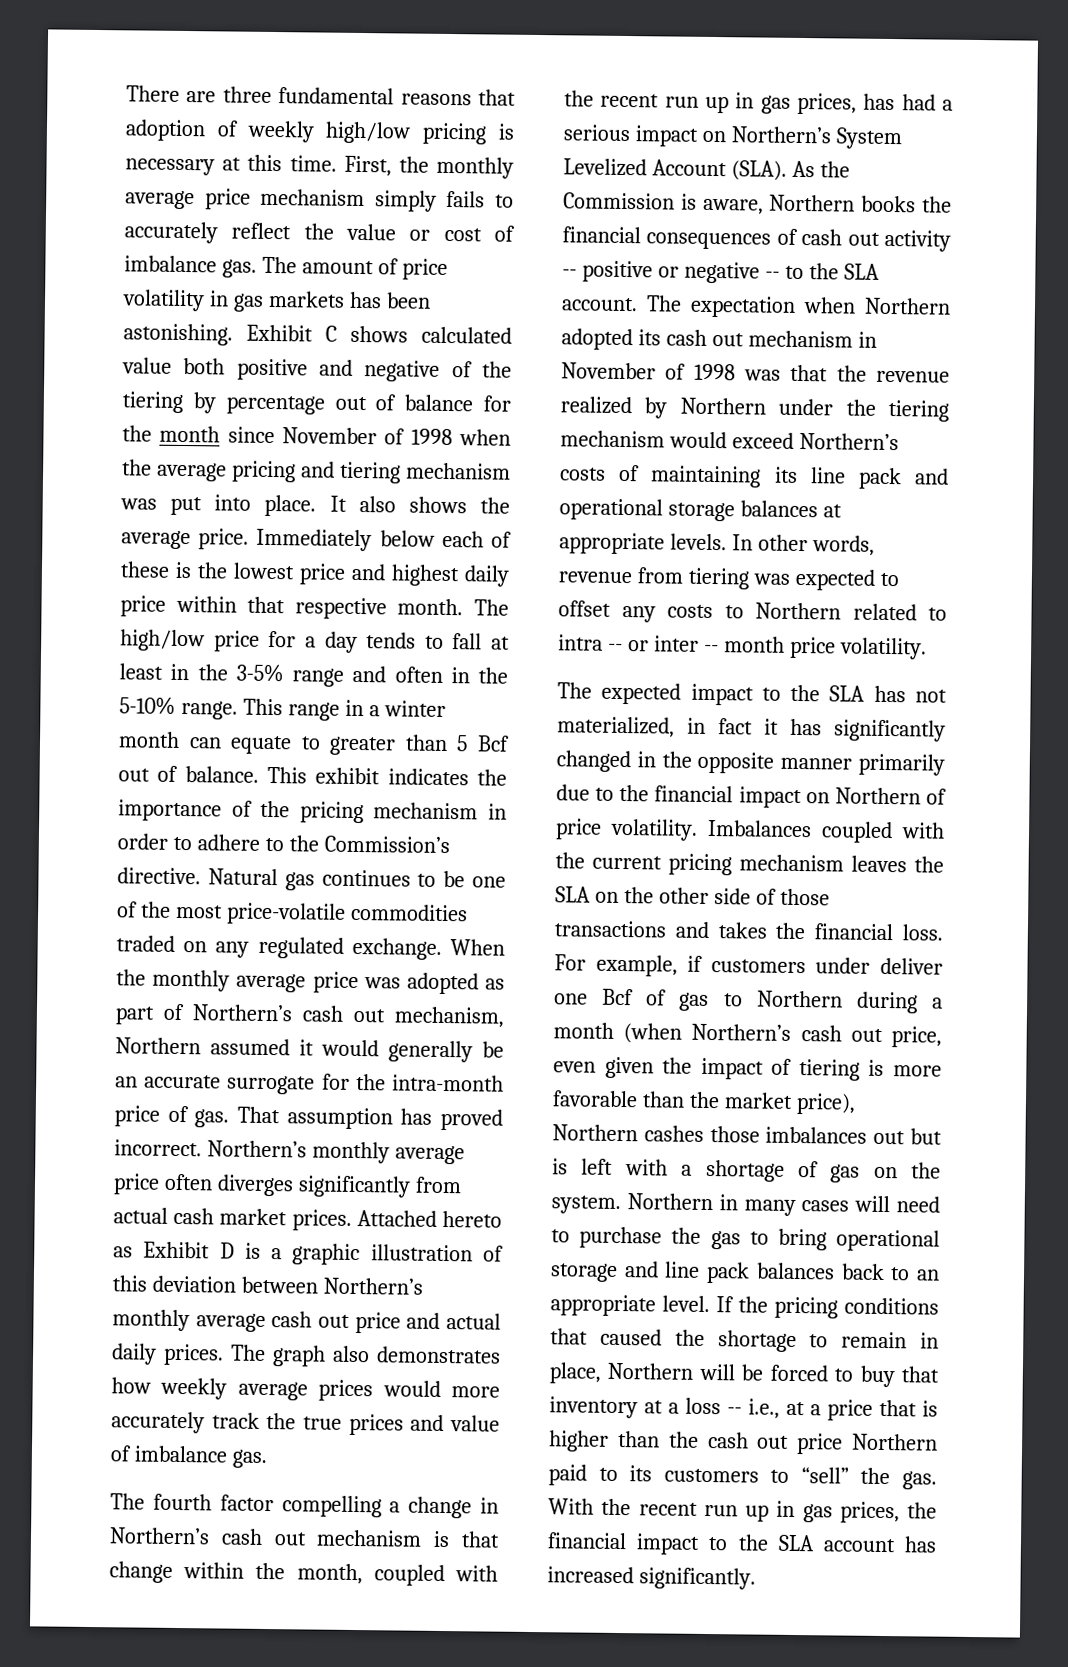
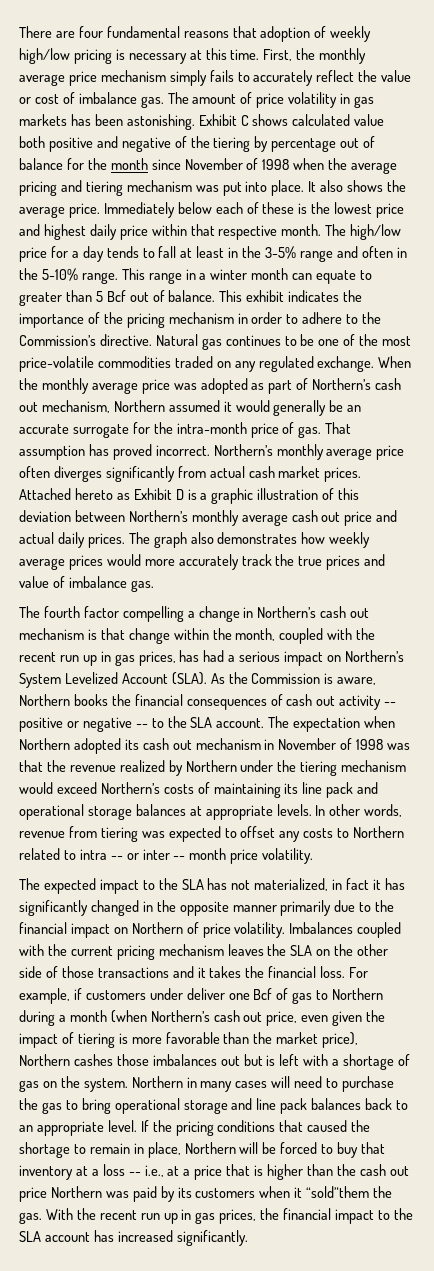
[222,86,272,103] three -> [78,26,103,38] four
(710, 929) none -> [197,967,206,978] it
[548,1464,849,1486] paid to its customers to “sell” -> [105,1186,370,1202] was paid by its customers when it “sold”them

